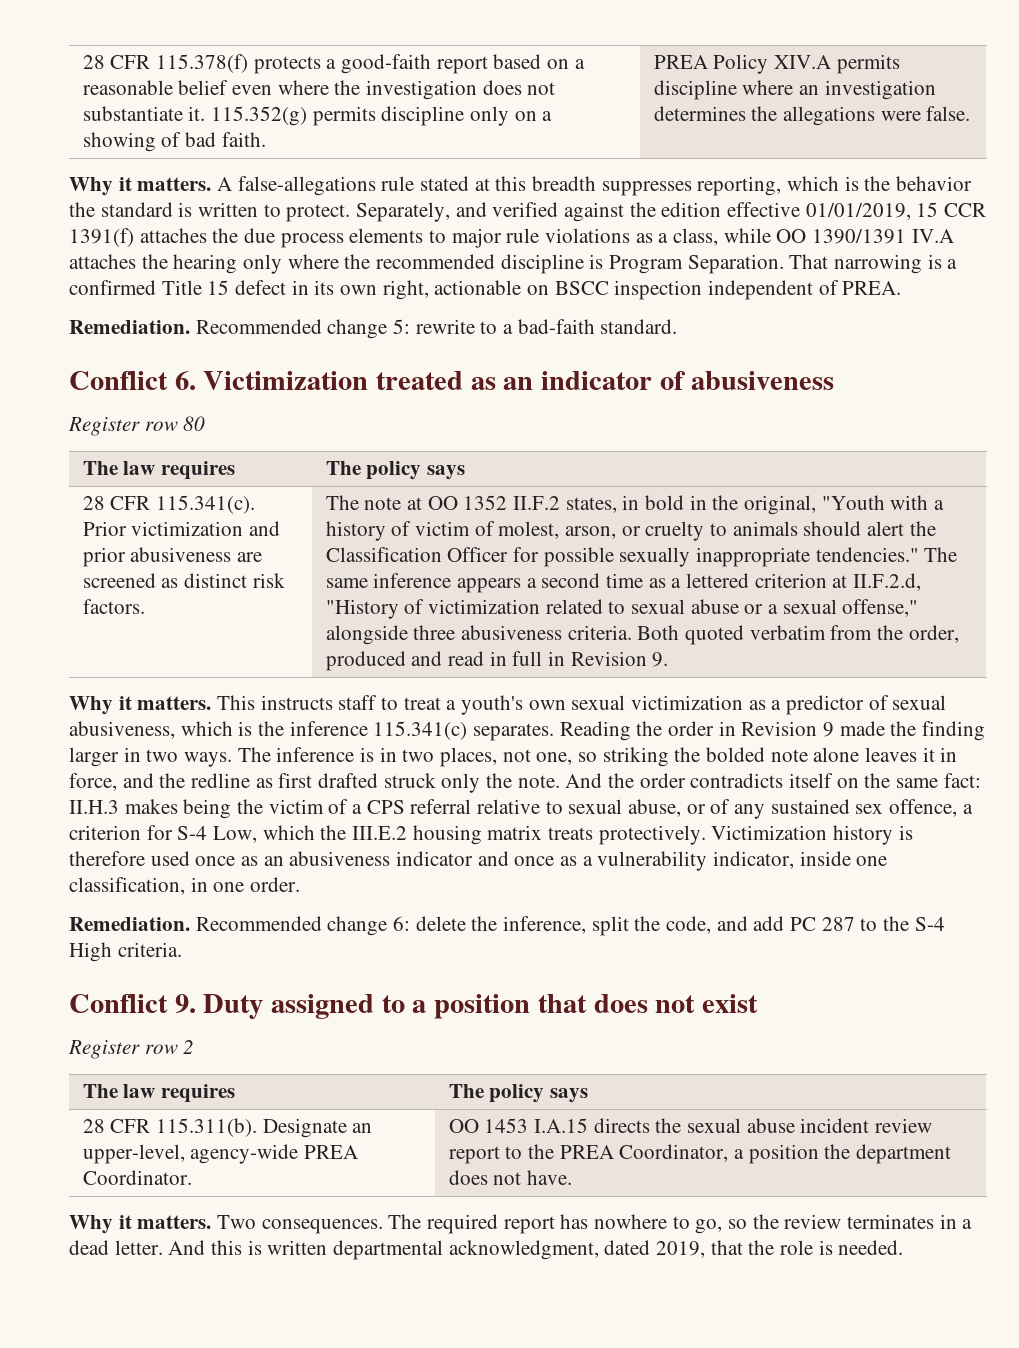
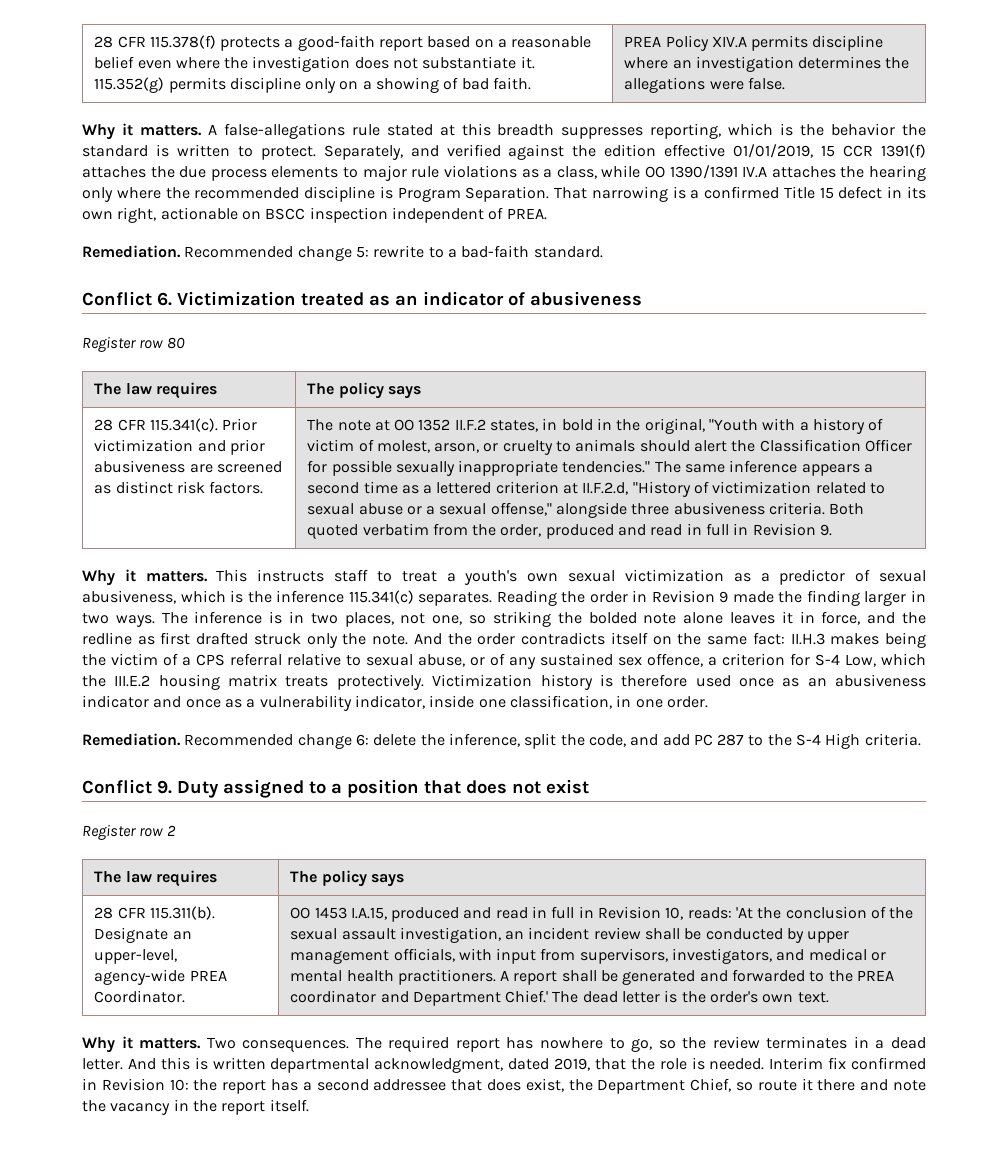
[533,1118,932,1133] [448,1144,951,1164] [448,1170,572,1185] I.A.15 directs the sexual abuse incident review report to the PREA Coordinator, a position the department does not have. -> [350,906,914,922] [290,927,850,943] [290,948,887,964] [290,969,895,985] [290,990,829,1006] I.A.15, produced and read in full in Revision 10, reads: 'At the conclusion of the sexual assault investigation, an incident review shall be conducted by upper management officials, with input from supervisors, investigators, and medical or mental health practitioners. A report shall be generated and forwarded to the PREA coordinator and Department Chief.' The dead letter is the order's own text.
(904, 1247) none -> [769,1057,926,1070] [82,1078,926,1094] [82,1099,309,1115] Interim fix confirmed in Revision 10: the report has a second addressee that does exist, the Department Chief, so route it there and note the vacancy in the report itself.

